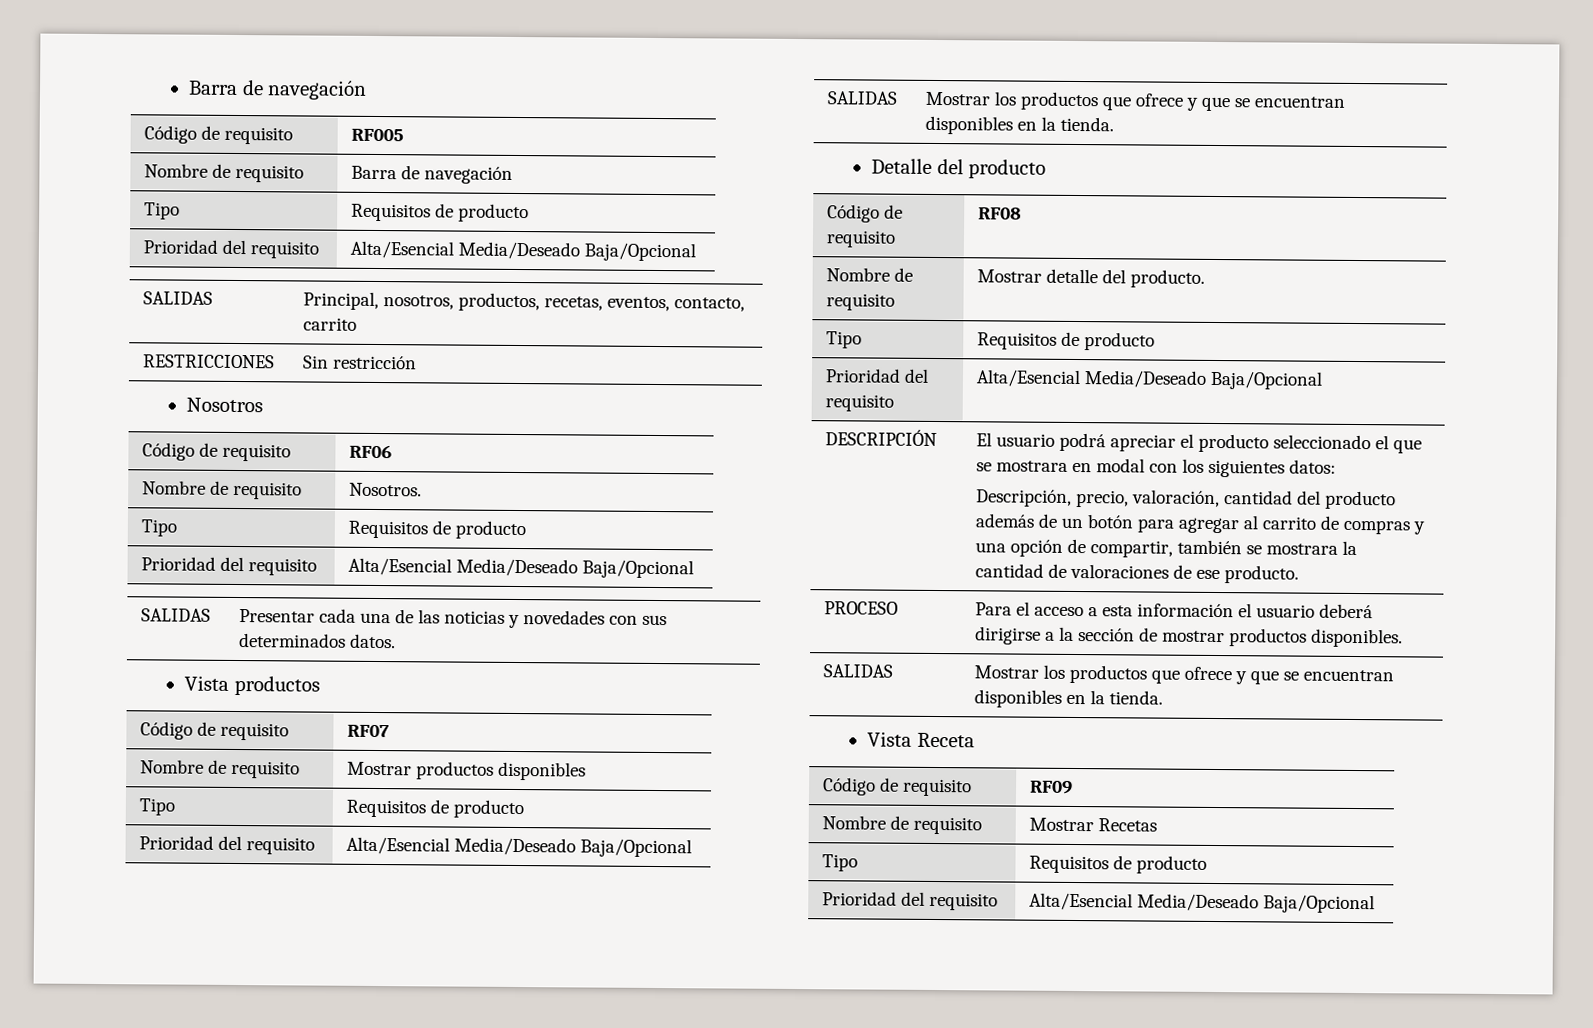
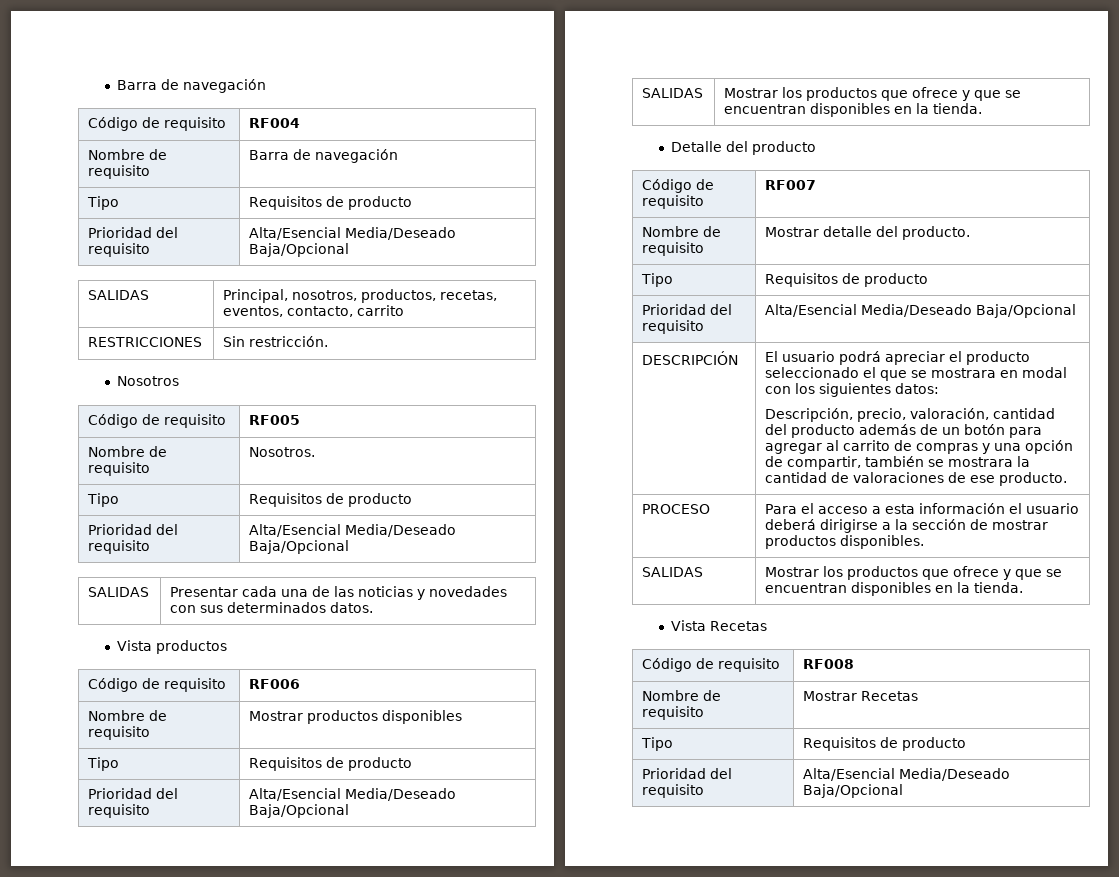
[351,128,405,142] RF005 -> [249,118,301,128] RF004
[333,355,418,370] restricción -> [249,336,329,347] restricción.
[349,444,393,459] RF06 -> [249,415,301,425] RF005
[347,724,391,738] RF07 -> [249,679,301,689] RF006
[978,207,1023,220] RF08 -> [765,180,817,190] RF007
[916,732,975,748] [822,777,973,797] [1030,780,1074,794] Receta // Código de requisito | RF09 -> [710,621,768,631] [642,658,781,672] [803,659,855,669] Recetas // Código de requisito | RF008

